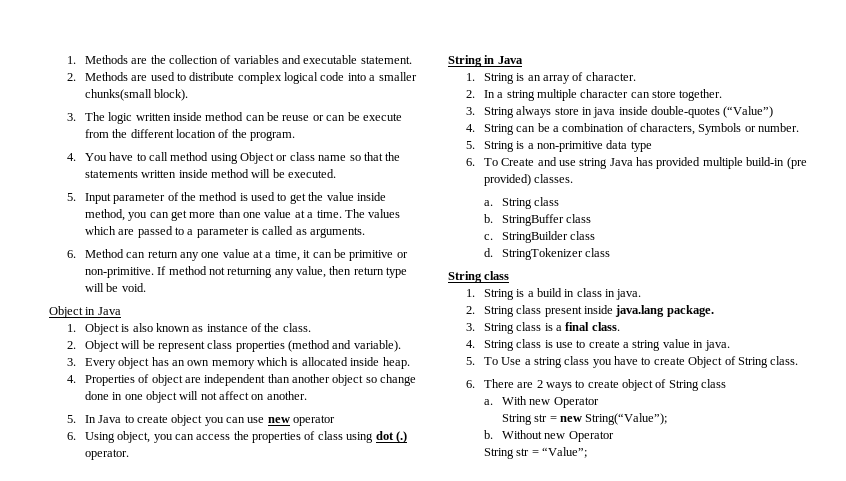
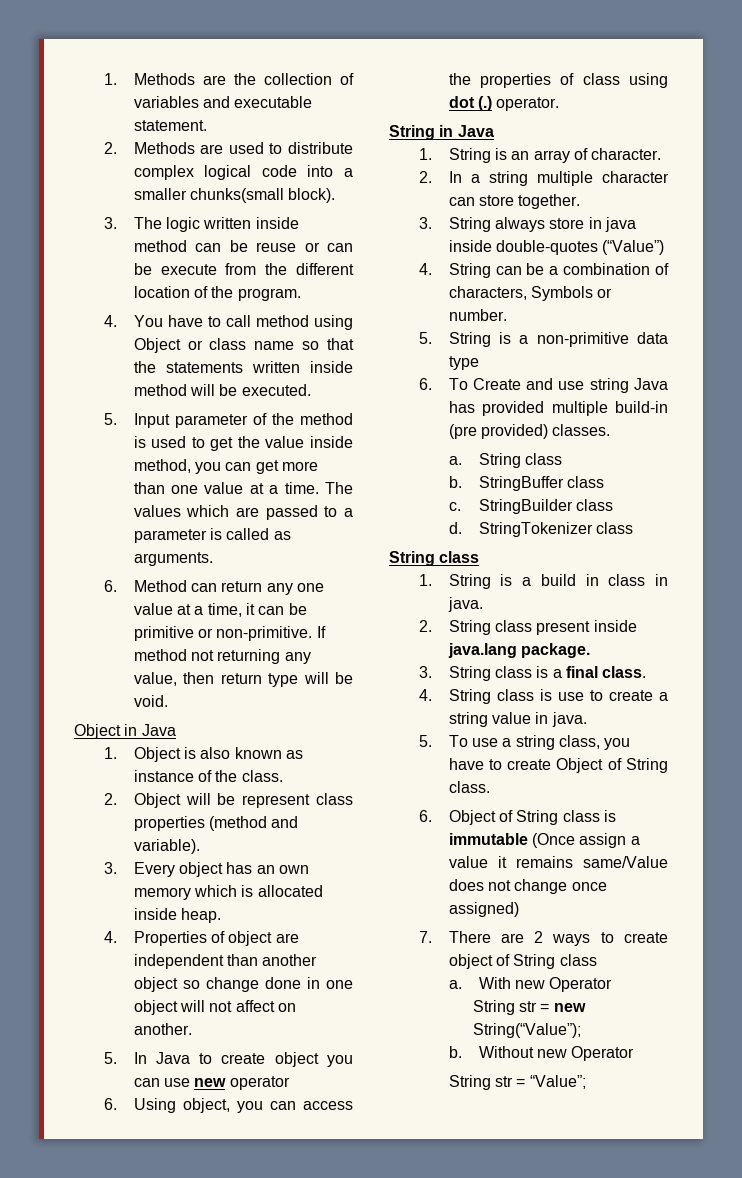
[501,356,590,368] Use a string class -> [472,735,600,750] use a string class,
(475, 384) none -> [448,810,616,825] [448,833,640,848] [448,856,668,868] [448,879,607,894] [448,902,519,917] [418,931,432,943] Object of String class is immutable (Once assign a value it remains same/Value does not change once assigned) // 7.

